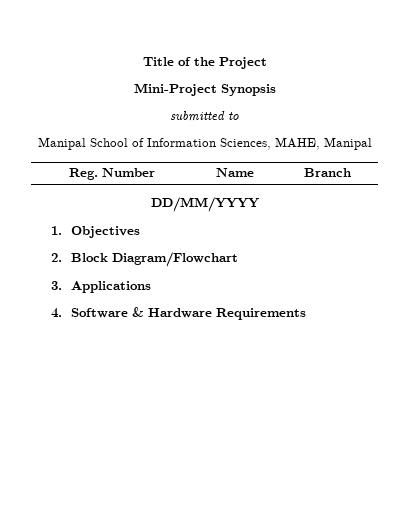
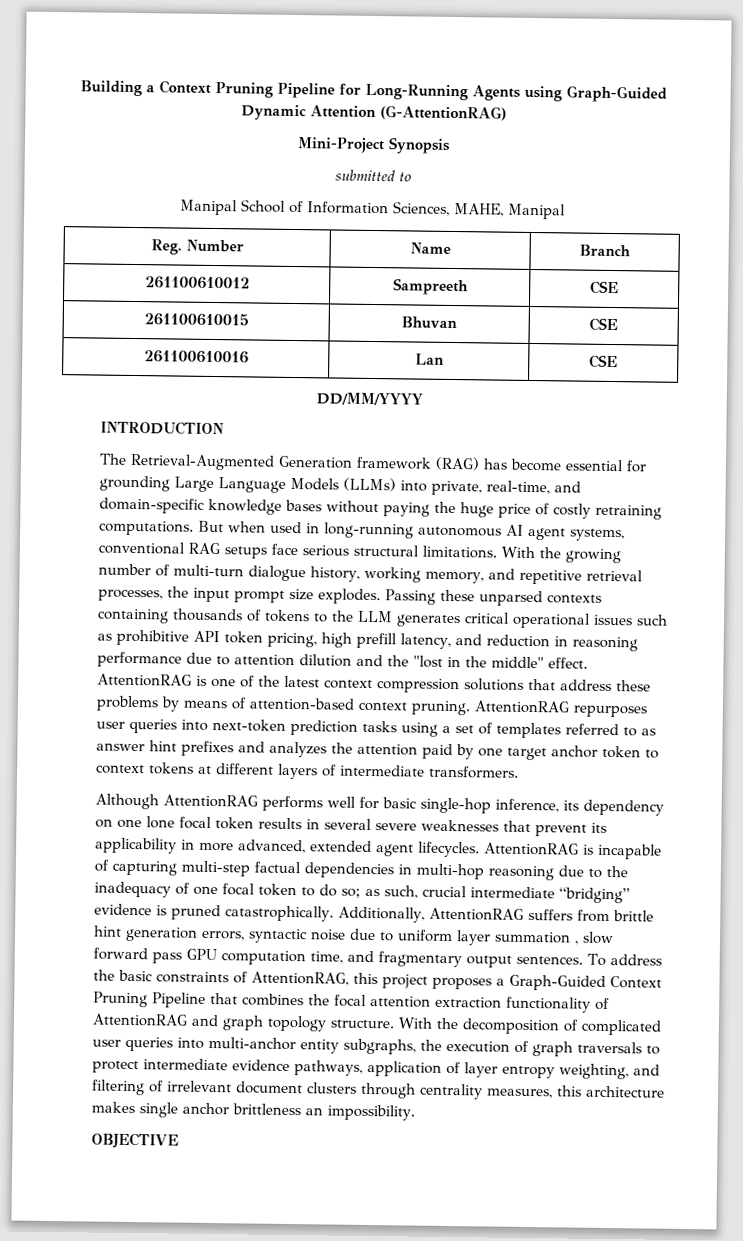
[142,57,267,69] Title of the Project -> [80,80,667,103] [240,104,507,121] Building a Context Pruning Pipeline for Long-Running Agents using Graph-Guided Dynamic Attention (G-AttentionRAG)
[150,197,260,212] [50,226,140,238] [50,252,238,267] [50,281,151,293] [50,307,306,320] // DD/MM/YYYY // 1. Objectives // 2. Block Diagram/Flowchart // 3. Applications // 4. Software & Hardware Requirements -> [144,276,250,290] [392,278,469,296] [590,280,619,295] [143,312,249,327] [401,316,457,330] [589,317,618,332] [143,350,249,364] [414,353,444,365] [589,354,618,369] [316,392,423,406] [99,420,224,436] [98,453,647,473] [98,475,581,496] [98,497,662,520] [98,520,625,542] [97,541,621,564] [97,563,643,585] [97,586,602,607] [96,608,668,629] [96,629,638,652] [96,651,588,669] [96,673,651,694] [95,695,647,718] [95,718,656,739] [95,740,659,761] [95,762,519,780] [94,793,664,816] [94,816,607,837] [94,837,662,860] [93,859,628,881] [93,881,630,904] [93,903,654,923] [93,925,614,946] [92,947,662,968] [92,969,662,991] [92,991,610,1013] [91,1013,661,1036] [91,1036,660,1057] [91,1058,660,1080] [91,1079,665,1100] [90,1101,415,1121] [90,1132,179,1149] // 261100610012 | Sampreeth | CSE // 261100610015 | Bhuvan | CSE // 261100610016 | Lan | CSE // DD/MM/YYYY // INTRODUCTION // The Retrieval-Augmented Generation framework (RAG) has become essential for grounding Large Language Models (LLMs) into private, real-time, and domain-specific knowledge bases without paying the huge price of costly retraining computations. But when used in long-running autonomous AI agent systems, conventional RAG setups face serious structural limitations. With the growing number of multi-turn dialogue history, working memory, and repetitive retrieval processes, the input prompt size explodes. Passing these unparsed contexts containing thousands of tokens to the LLM generates critical operational issues such as prohibitive API token pricing, high prefill latency, and reduction in reasoning performance due to attention dilution and the "lost in the middle" effect. AttentionRAG is one of the latest context compression solutions that address these problems by means of attention-based context pruning. AttentionRAG repurposes user queries into next-token prediction tasks using a set of templates referred to as answer hint prefixes and analyzes the attention paid by one target anchor token to context tokens at different layers of intermediate transformers. // Although AttentionRAG performs well for basic single-hop inference, its dependency on one lone focal token results in several severe weaknesses that prevent its applicability in more advanced, extended agent lifecycles. AttentionRAG is incapable of capturing multi-step factual dependencies in multi-hop reasoning due to the inadequacy of one focal token to do so; as such, crucial intermediate “bridging” evidence is pruned catastrophically. Additionally, AttentionRAG suffers from brittle hint generation errors, syntactic noise due to uniform layer summation , slow forward pass GPU computation time, and fragmentary output sentences. To address the basic constraints of AttentionRAG, this project proposes a Graph-Guided Context Pruning Pipeline that combines the focal attention extraction functionality of AttentionRAG and graph topology structure. With the decomposition of complicated user queries into multi-anchor entity subgraphs, the execution of graph traversals to protect intermediate evidence pathways, application of layer entropy weighting, and filtering of irrelevant document clusters through centrality measures, this architecture makes single anchor brittleness an impossibility. // OBJECTIVE

